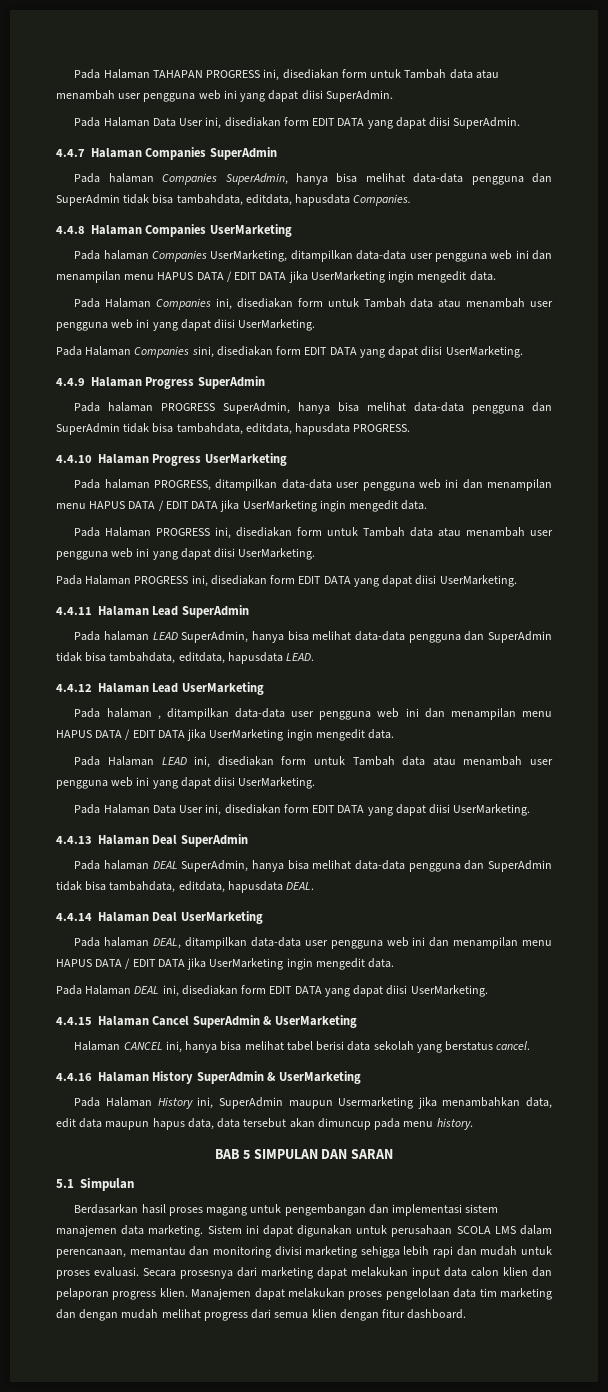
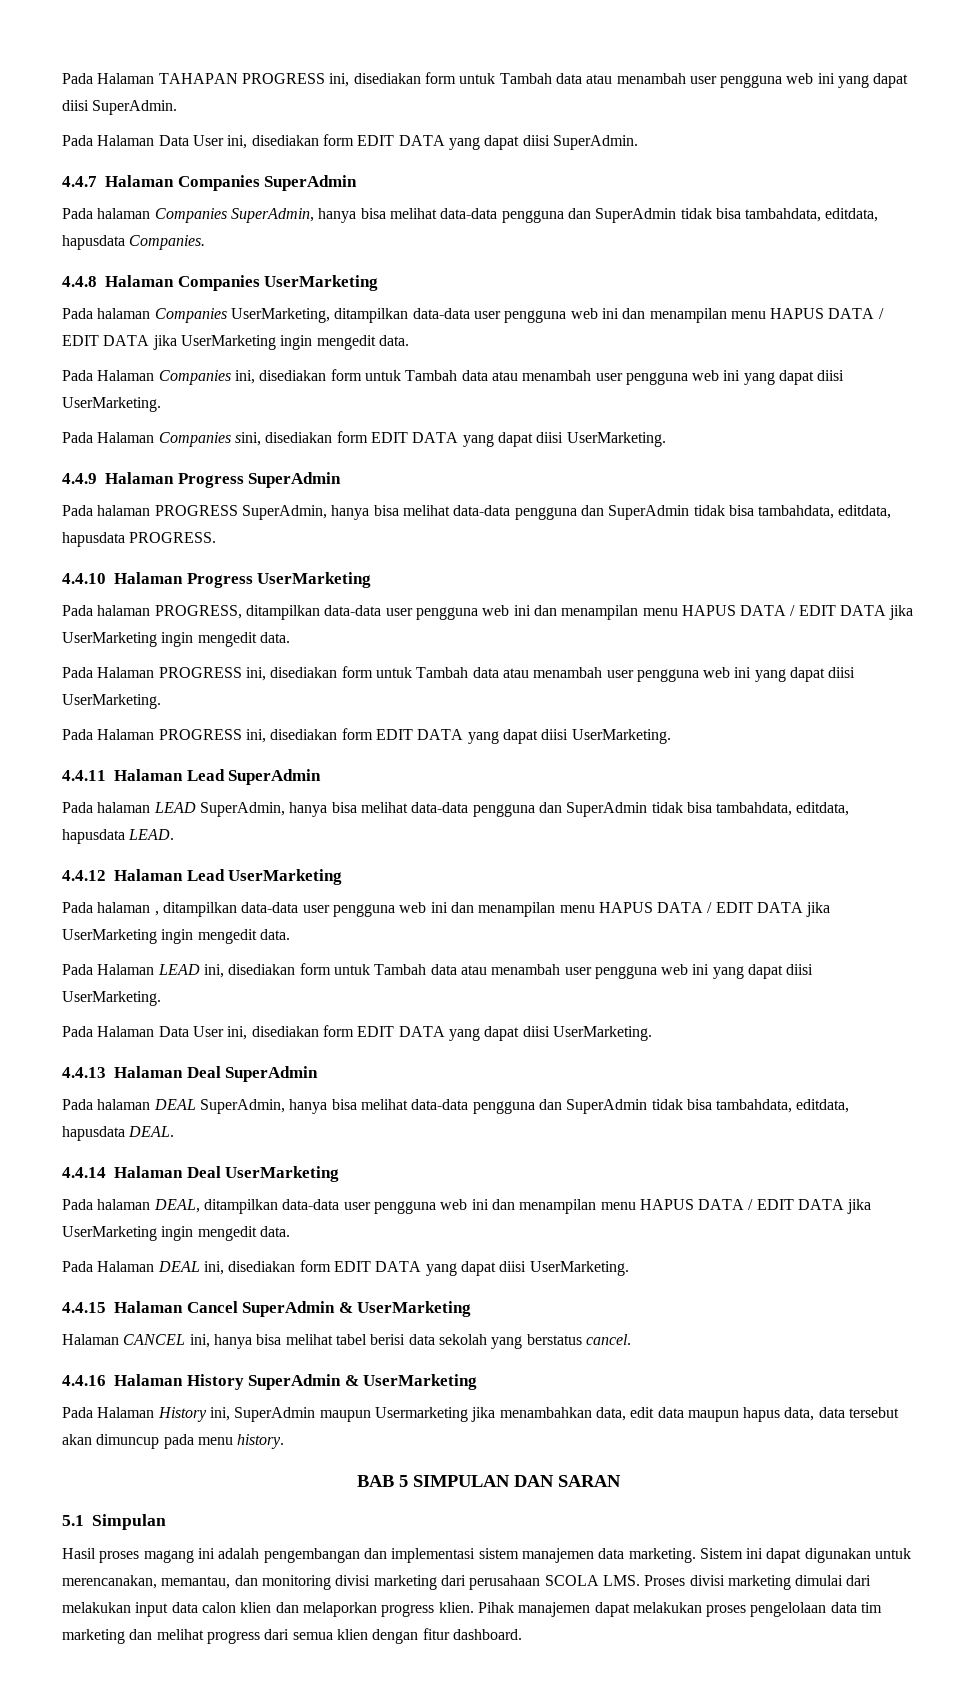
[74,1204,282,1216] Berdasarkan hasil proses magang untuk -> [62,1548,260,1563] Hasil proses magang ini adalah
[391,1225,552,1237] [56,1246,552,1258] [56,1267,347,1279] perusahaan SCOLA LMS dalam perencanaan, memantau dan monitoring divisi marketing sehigga lebih rapi dan mudah untuk proses evaluasi. Secara prosesnya dari marketing dapat -> [62,1575,872,1590] merencanakan, memantau, dan monitoring divisi marketing dari perusahaan SCOLA LMS. Proses divisi marketing dimulai dari
[56,1288,109,1300] pelaporan -> [302,1602,377,1617] melaporkan
[191,1288,252,1300] Manajemen -> [477,1602,591,1617] Pihak manajemen
[79,1309,159,1321] dengan mudah -> (153, 1634) none

